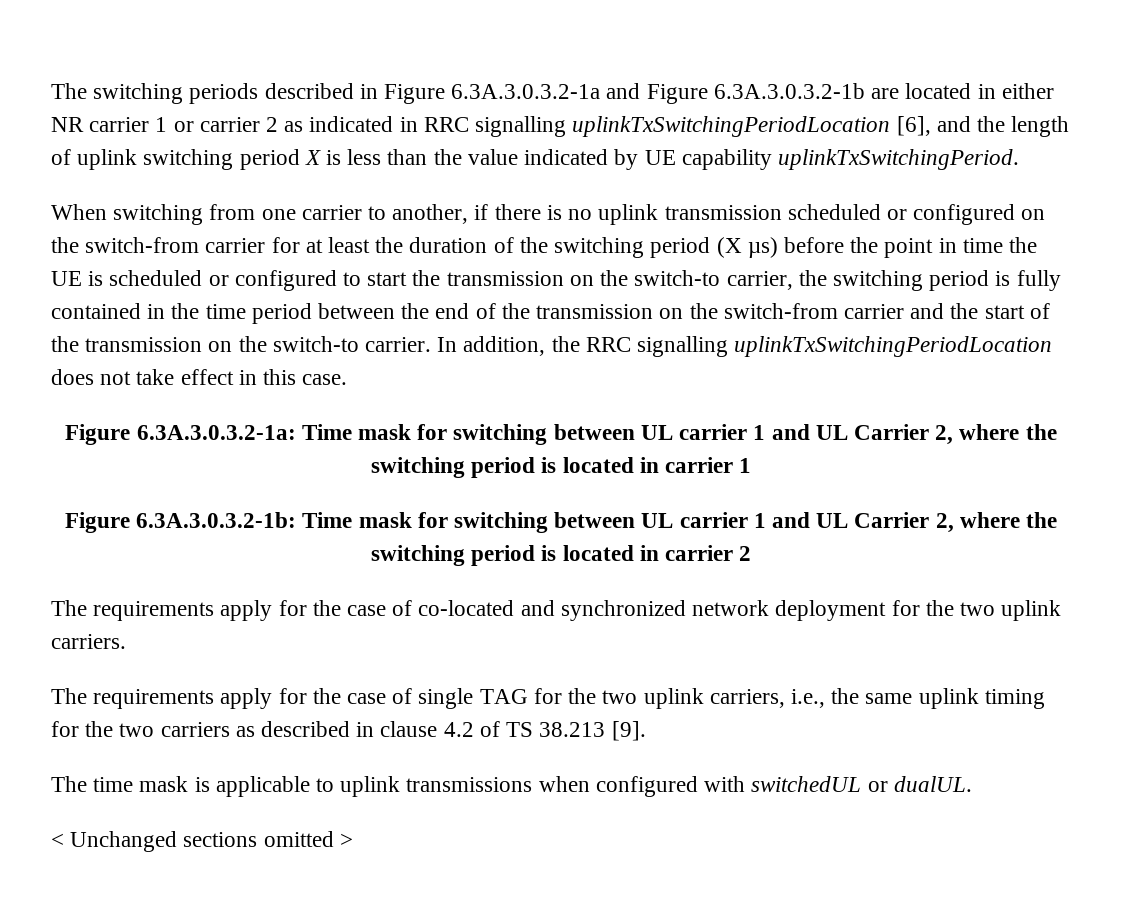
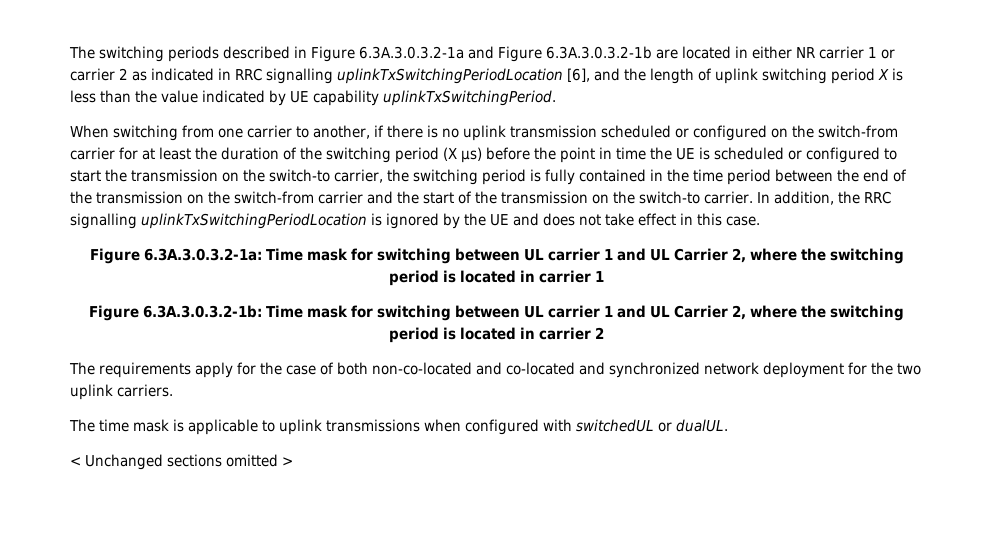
(1053, 346) none -> [371,213,539,229] is ignored by the UE and
(413, 608) none -> [337,362,502,375] both non-co-located and
[51,688,1045,709] [51,721,646,741] // The requirements apply for the case of single TAG for the two uplink carriers, i.e., the same uplink timing for the two carriers as described in clause 4.2 of TS 38.213 [9]. -> (173, 390) none

